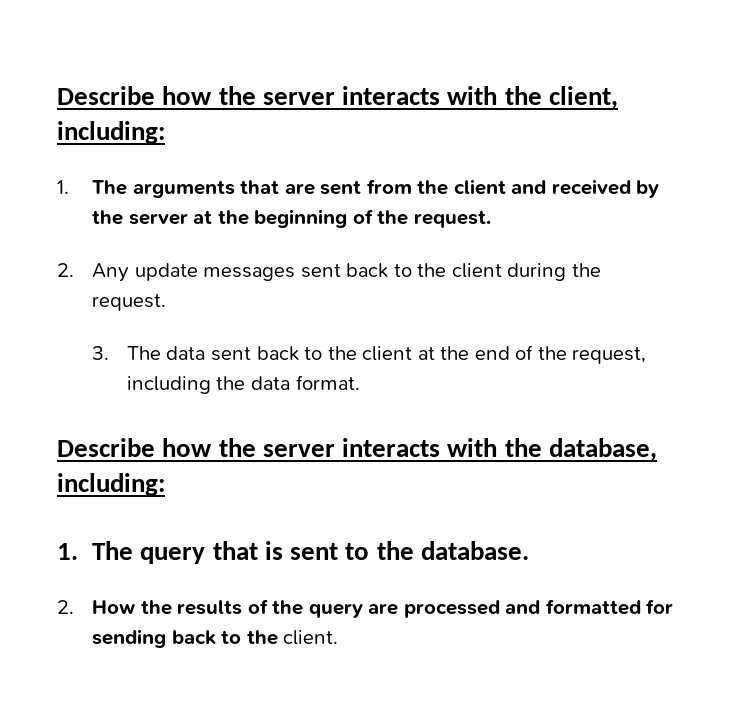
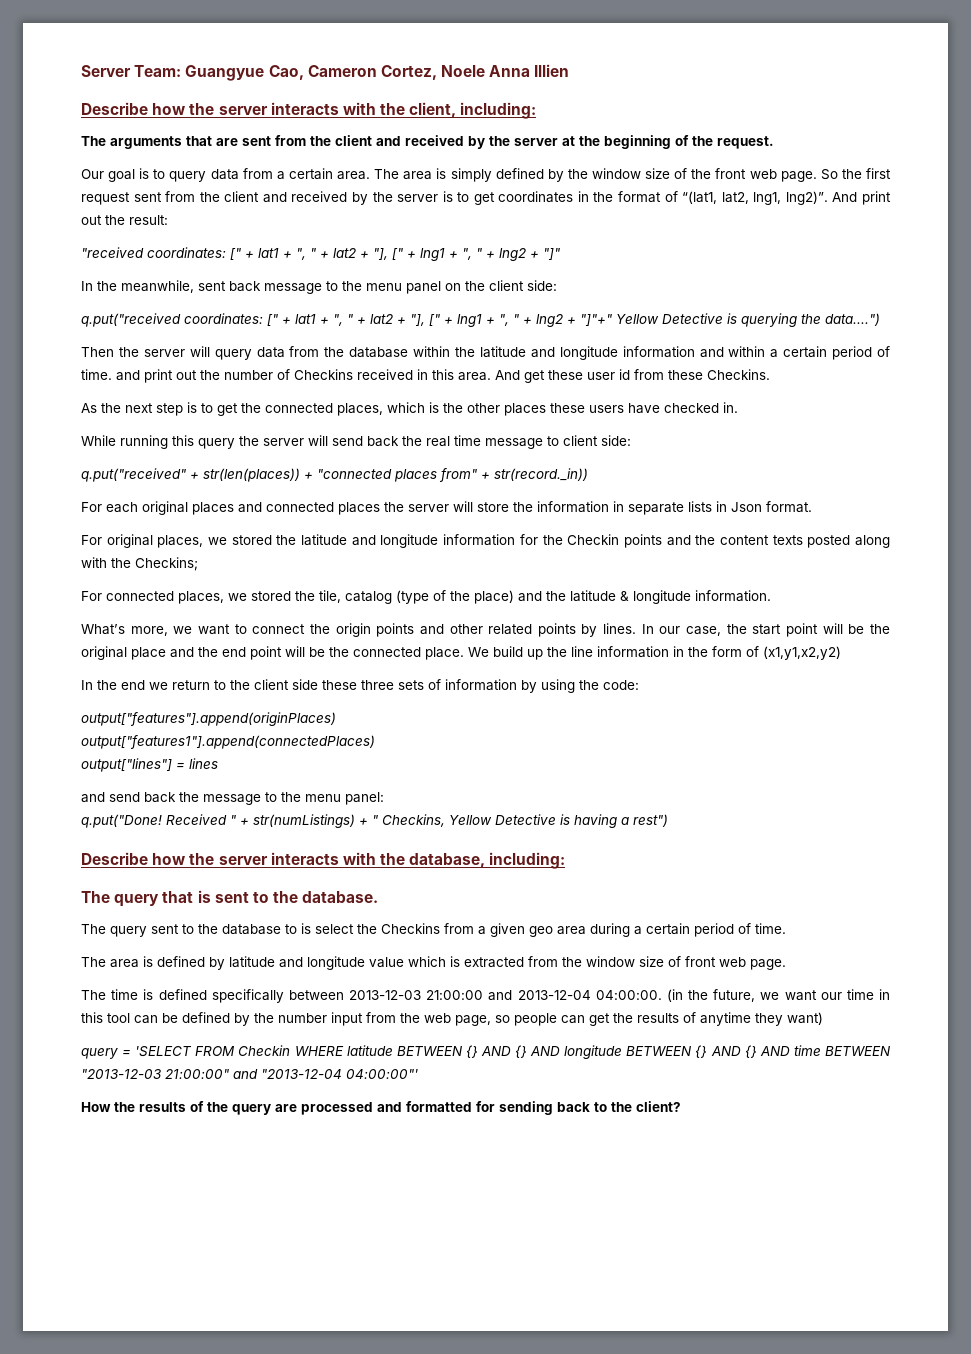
(57, 95) none -> [81,64,570,81] Server Team: Guangyue Cao, Cameron Cortez, Noele Anna Illien //
[57,180,69,194] 1. -> (537, 110) none
[57,263,601,282] [91,294,166,311] [91,345,647,364] [126,375,360,394] 2. Any update messages sent back to the client during the request. // 3. The data sent back to the client at the end of the request, including the data format. -> [81,168,892,182] [81,191,892,205] [81,215,168,225] [81,247,560,261] [81,280,557,294] [81,313,880,327] [81,346,890,360] [81,369,770,383] [81,402,738,416] [81,435,631,449] [81,468,588,482] [81,501,812,515] [81,534,891,548] [81,557,198,571] [81,590,771,604] [81,623,891,637] [81,646,841,660] [81,679,639,693] [81,712,336,726] [81,735,375,749] [81,758,218,772] [81,792,384,805] [81,814,668,828] Our goal is to query data from a certain area. The area is simply defined by the window size of the front web page. So the first request sent from the client and received by the server is to get coordinates in the format of “(lat1, lat2, lng1, lng2)”. And print out the result: // "received coordinates: [" + lat1 + ", " + lat2 + "], [" + lng1 + ", " + lng2 + "]" // In the meanwhile, sent back message to the menu panel on the client side: // q.put("received coordinates: [" + lat1 + ", " + lat2 + "], [" + lng1 + ", " + lng2 + "]"+" Yellow Detective is querying the data....") // Then the server will query data from the database within the latitude and longitude information and within a certain period of time. and print out the number of Checkins received in this area. And get these user id from these Checkins. // As the next step is to get the connected places, which is the other places these users have checked in. // While running this query the server will send back the real time message to client side: // q.put("received" + str(len(places)) + "connected places from" + str(record._in)) // For each original places and connected places the server will store the information in separate lists in Json format. // For original places, we stored the latitude and longitude information for the Checkin points and the content texts posted along with the Checkins; // For connected places, we stored the tile, catalog (type of the place) and the latitude & longitude information. // What’s more, we want to connect the origin points and other related points by lines. In our case, the start point will be the original place and the end point will be the connected place. We build up the line information in the form of (x1,y1,x2,y2) // In the end we return to the client side these three sets of information by using the code: // output["features"].append(originPlaces) // output["features1"].append(connectedPlaces) // output["lines"] = lines // and send back the message to the menu panel: // q.put("Done! Received " + str(numListings) + " Checkins, Yellow Detective is having a rest")
[57,543,78,560] 1. -> (566, 860) none
[57,600,74,614] 2. -> [81,923,786,937] [81,956,786,970] [81,989,890,1003] [81,1012,823,1026] [81,1045,890,1059] [81,1069,418,1079] The query sent to the database to is select the Checkins from a given geo area during a certain period of time. // The area is defined by latitude and longitude value which is extracted from the window size of front web page. // The time is defined specifically between 2013-12-03 21:00:00 and 2013-12-04 04:00:00. (in the future, we want our time in this tool can be defined by the number input from the web page, so people can get the results of anytime they want) // query = 'SELECT FROM Checkin WHERE latitude BETWEEN {} AND {} AND longitude BETWEEN {} AND {} AND time BETWEEN "2013-12-03 21:00:00" and "2013-12-04 04:00:00"' //
[283,630,339,645] client. -> [636,1101,681,1112] client?

